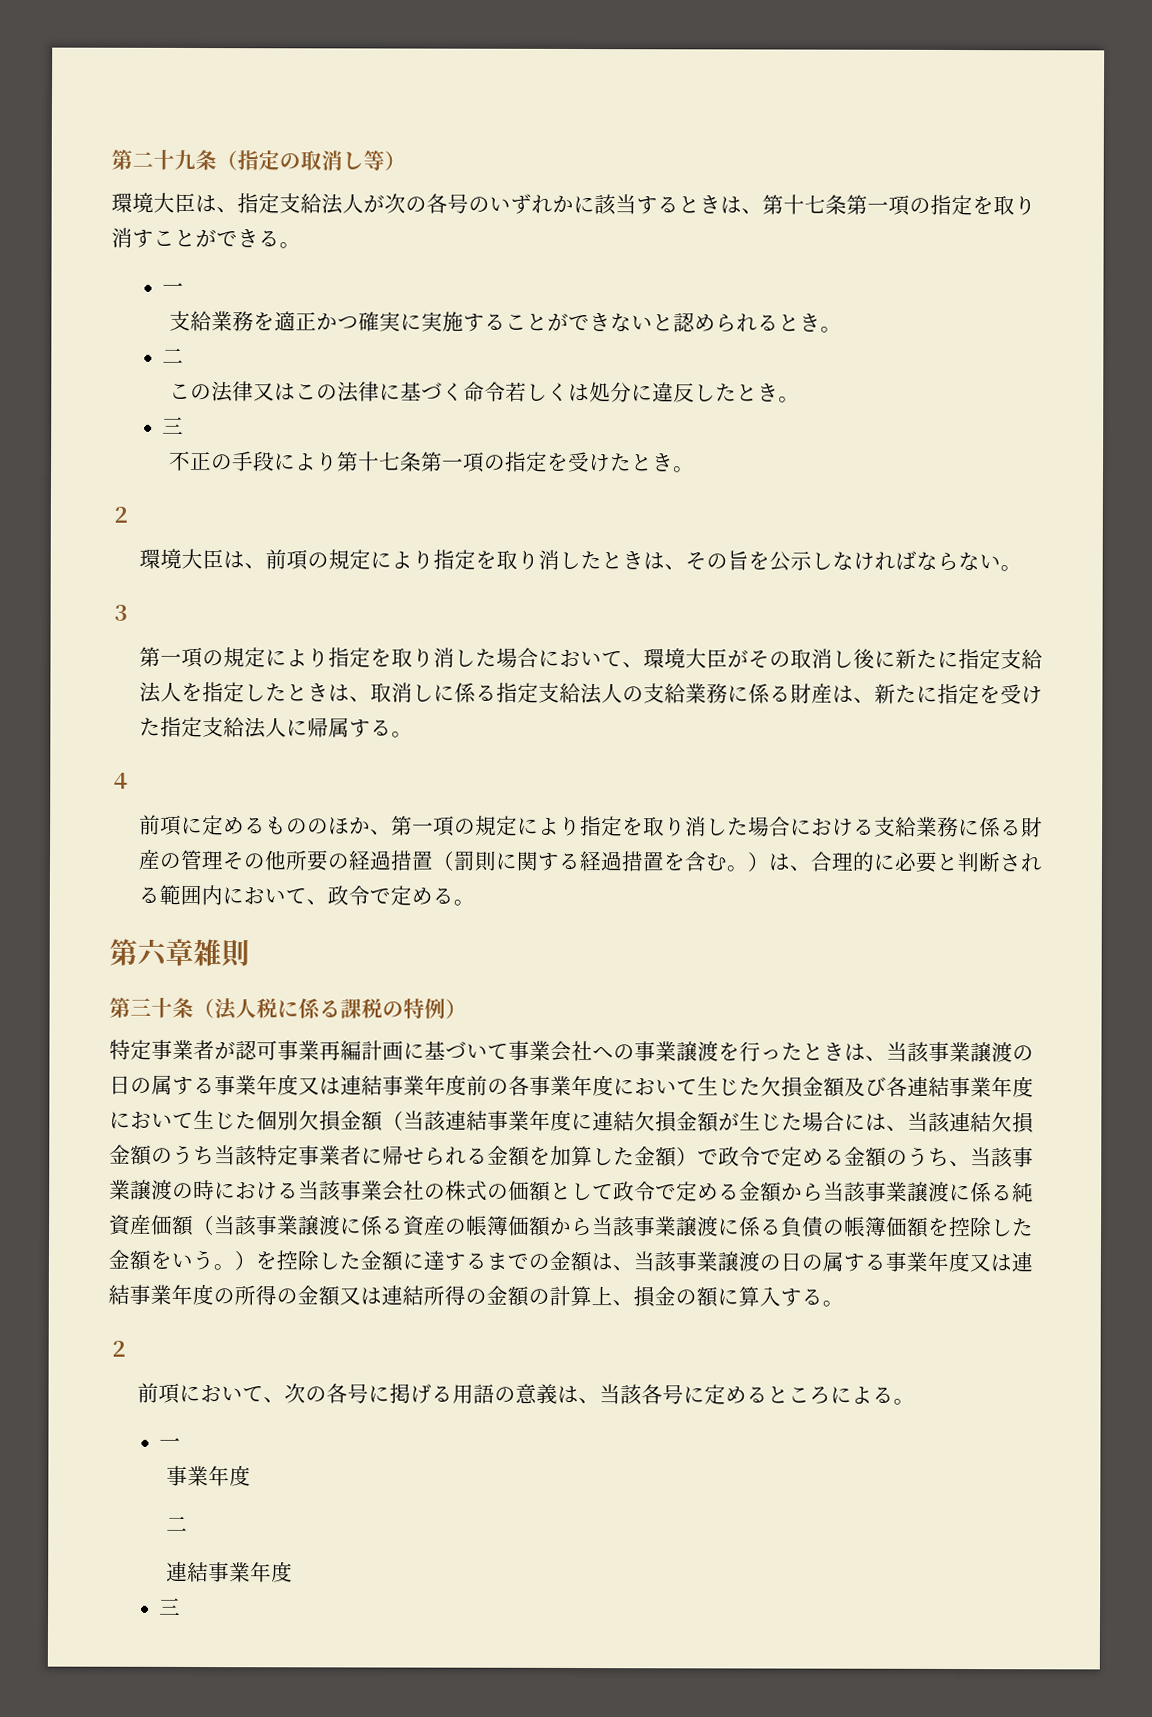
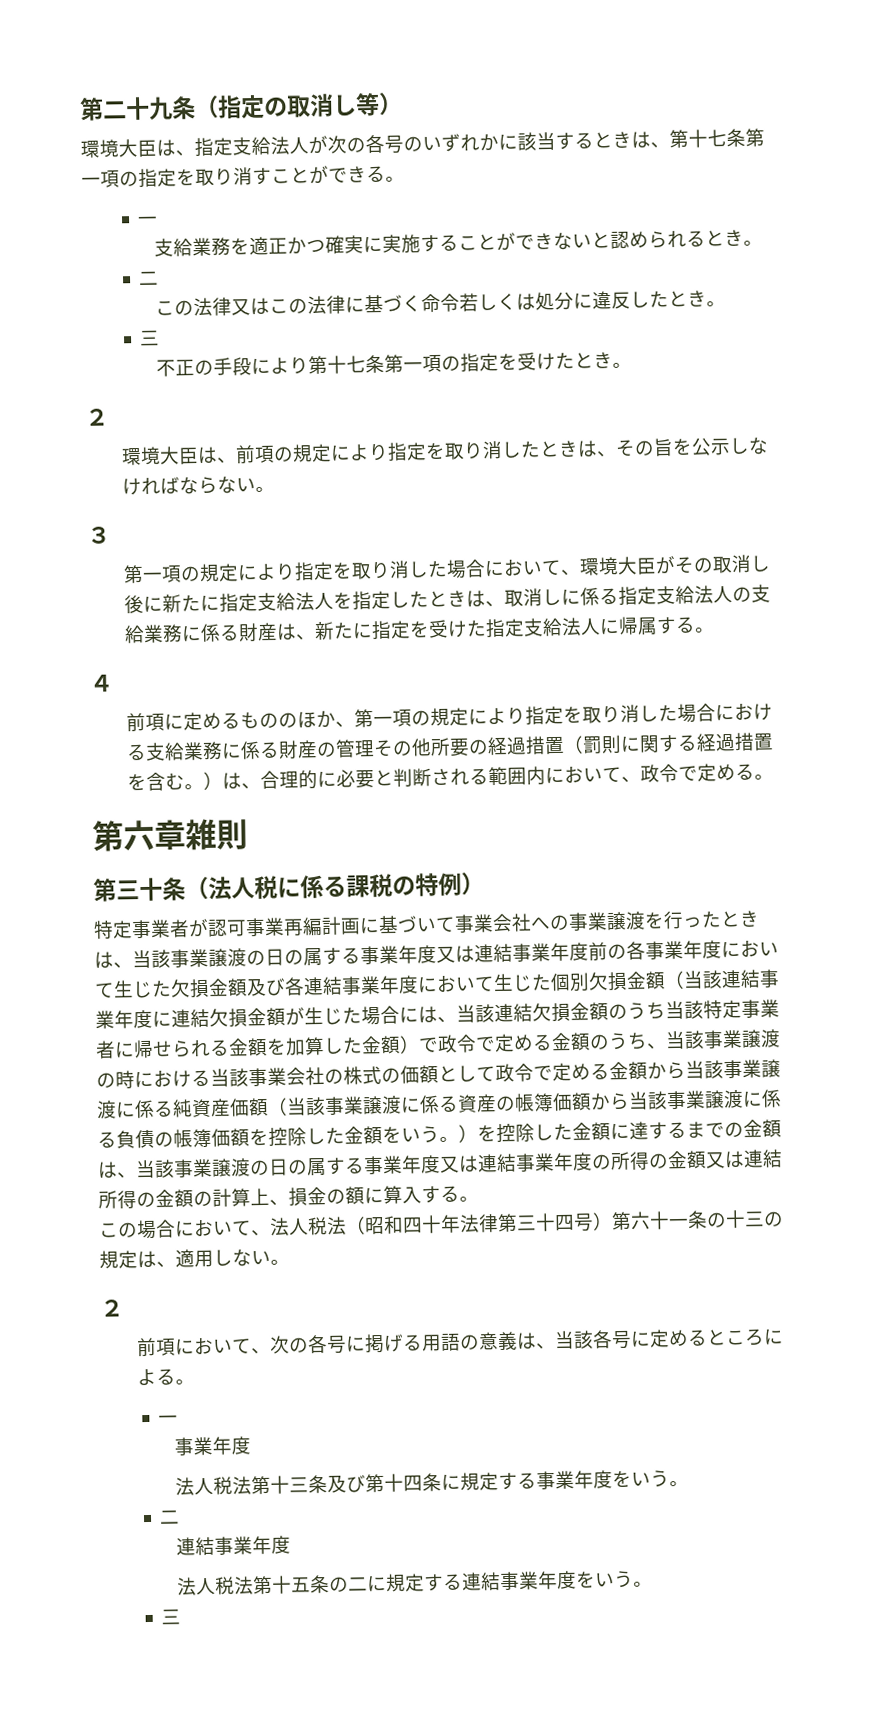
(844, 1303) none -> [99,1209,784,1240] [99,1249,290,1269] // この場合において、法人税法（昭和四十年法律第三十四号）第六十一条の十三の規定は、適用しない。
[165,1515,188,1532] [165,1561,293,1583] 二 // 連結事業年度 -> [174,1470,689,1496] [159,1510,181,1524] [175,1535,291,1556] [176,1570,653,1596] 法人税法第十三条及び第十四条に規定する事業年度をいう。 // 二 // 連結事業年度 // 法人税法第十五条の二に規定する連結事業年度をいう。

